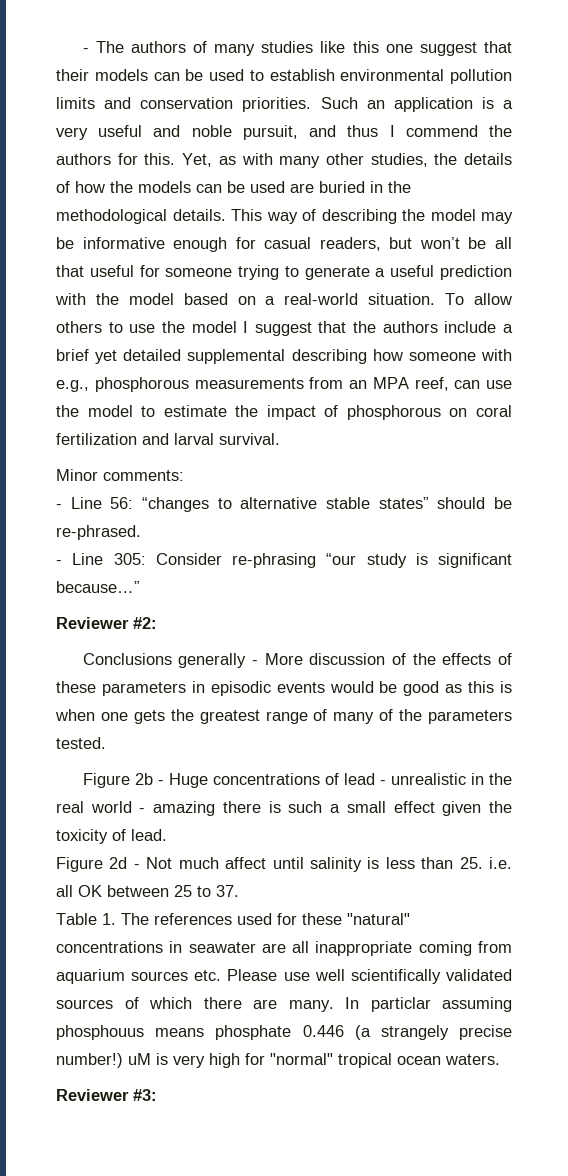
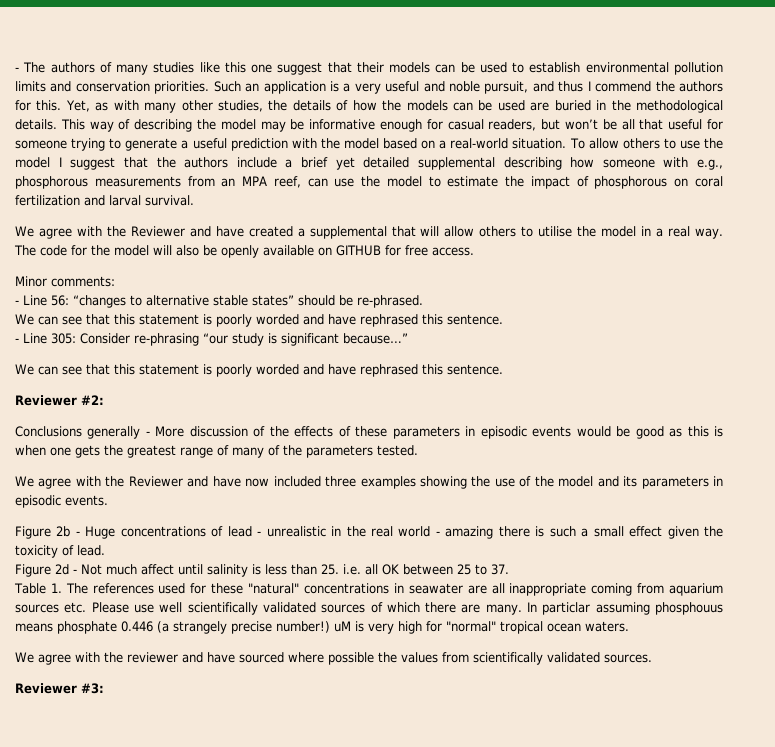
(280, 439) none -> [15,226,724,239] [14,245,474,258] // We agree with the Reviewer and have created a supplemental that will allow others to utilise the model in a real way. The code for the model will also be openly available on GITHUB for free access.
(141, 532) none -> [15,314,503,327] // We can see that this statement is poorly worded and have rephrased this sentence.
(140, 587) none -> [15,364,503,377] // We can see that this statement is poorly worded and have rephrased this sentence.
(106, 743) none -> [15,476,724,489] [15,495,108,508] // We agree with the Reviewer and have now included three examples showing the use of the model and its parameters in episodic events.
(500, 1059) none -> [15,652,652,665] // We agree with the reviewer and have sourced where possible the values from scientifically validated sources.

